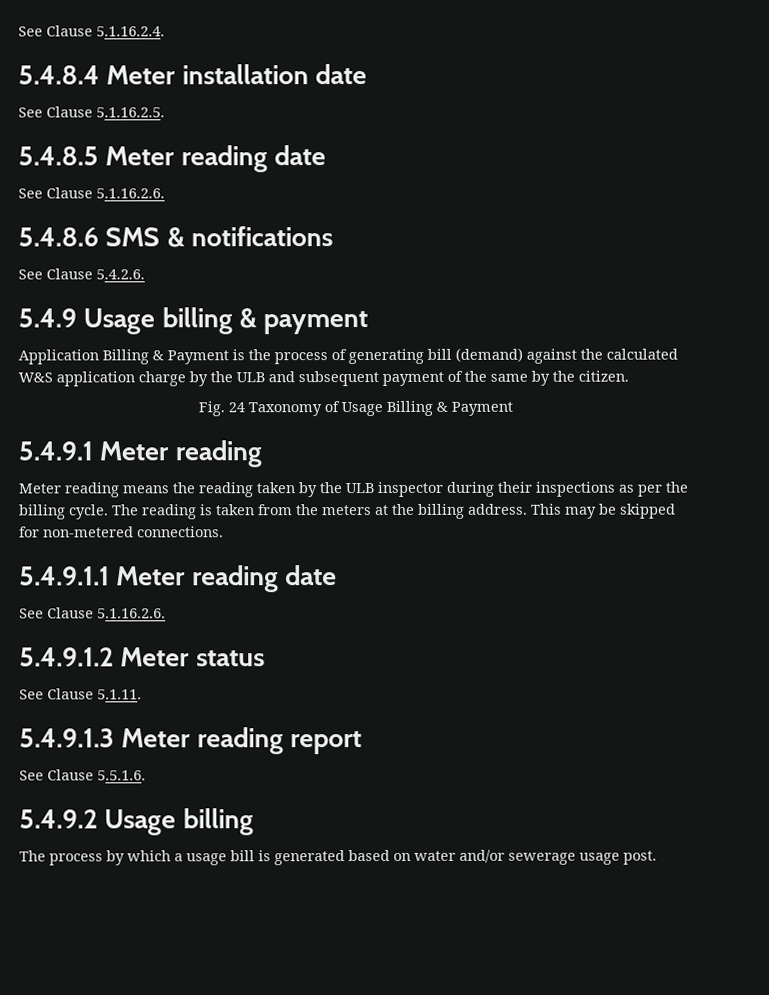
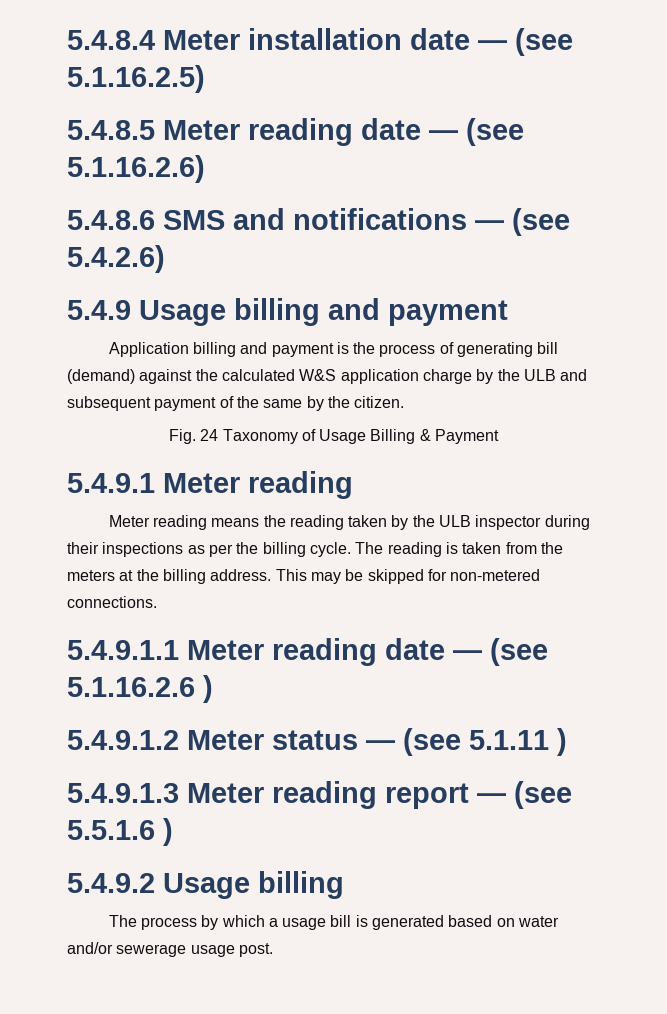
[18,25,165,37] See Clause 5.1.16.2.4. // -> (67, 40) none
[18,106,165,118] // See Clause 5.1.16.2.5. -> [478,28,573,56] [67,65,205,93] — (see 5.1.16.2.5)
[18,187,165,199] // See Clause 5.1.16.2.6. -> [429,118,524,146] [67,155,205,183] — (see 5.1.16.2.6)
[166,227,185,248] & -> [233,208,285,230] and
[18,268,145,280] // See Clause 5.4.2.6. -> [475,208,570,236] [67,245,165,273] — (see 5.4.2.6)
[238,308,257,329] & -> [328,298,380,320] and
[102,349,229,365] Billing & Payment -> [192,342,334,357] billing and payment
[19,607,166,619] // See Clause 5.1.16.2.6. -> [453,638,548,666] [67,675,213,703] — (see 5.1.16.2.6 )
[19,688,142,700] // See Clause 5.1.11. -> [366,728,567,756] — (see 5.1.11 )
[19,769,146,781] // See Clause 5.5.1.6. -> [477,781,572,809] [67,818,173,846] — (see 5.5.1.6 )

